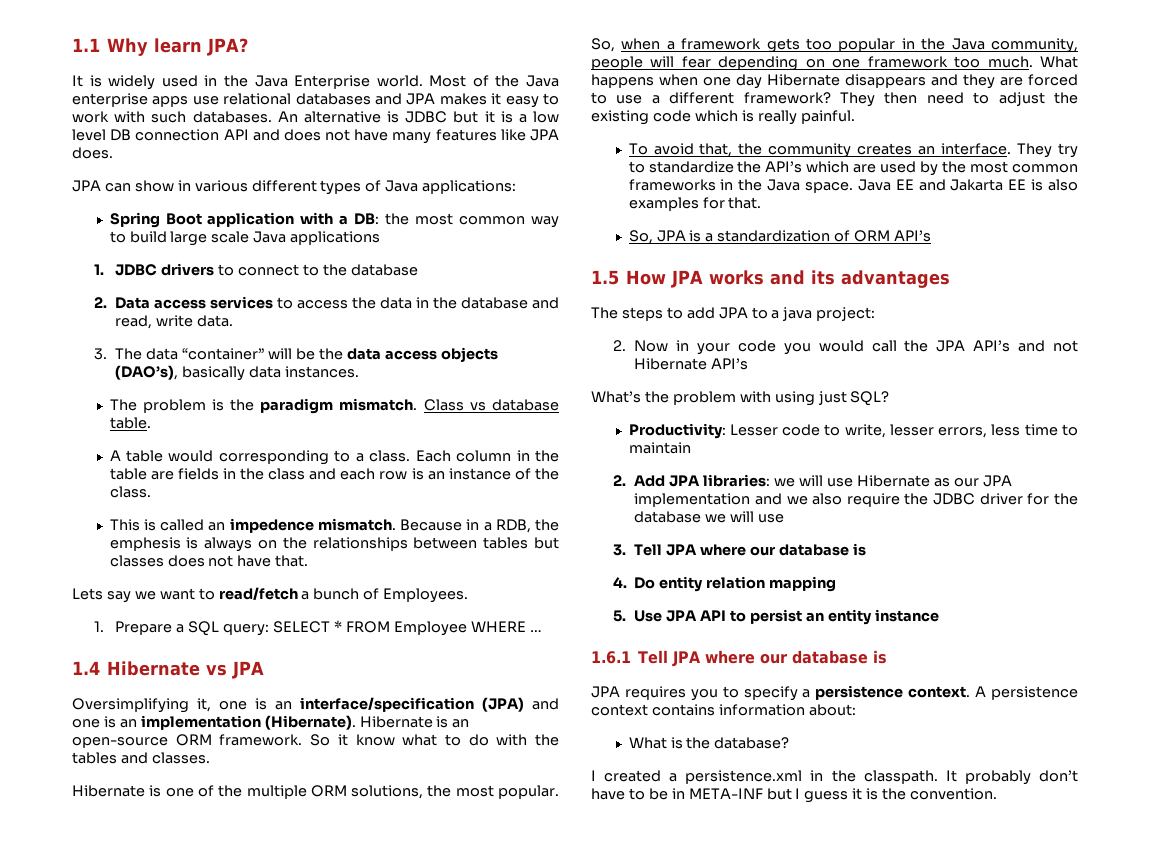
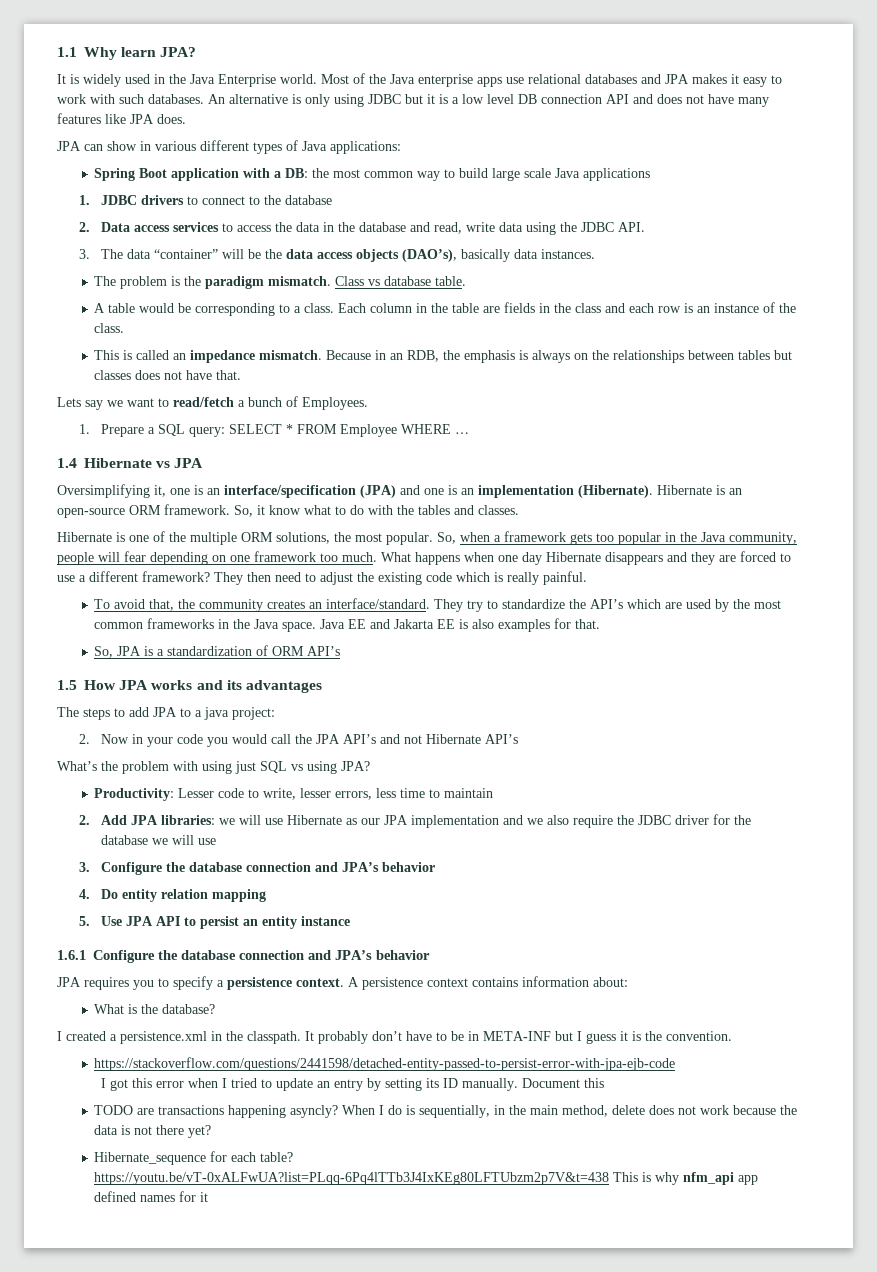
(399, 117) none -> [305,94,364,107] only using
[197,315,234,327] data. -> [499,222,646,235] data using the JDBC API.
(214, 456) none -> [178,303,192,313] be
[229,518,314,533] impedence -> [190,350,256,363] impedance
[483,522,492,531] a -> [390,353,404,360] an
[109,537,181,551] emphesis -> [464,350,516,363] emphasis
[310,734,331,746] So -> [234,505,253,517] So,
[941,143,1012,155] interface. -> [326,598,431,609] interface/standard.
[850,391,890,406] SQL? -> [260,761,370,774] SQL vs using JPA?
[634,543,866,556] Tell JPA where our database is -> [101,862,436,875] Configure the database connection and JPA’s behavior
[638,650,888,667] Tell JPA where our database is -> [93,950,430,963] Configure the database connection and JPA’s behavior
(998, 794) none -> [94,1057,676,1071] [101,1078,605,1091] [94,1105,798,1118] [94,1125,212,1138] [94,1151,294,1165] [94,1172,759,1185] [94,1191,209,1202] // https://stackoverflow.com/questions/2441598/detached-entity-passed-to-persist-error-with-jpa-ejb-code // I got this error when I tried to update an entry by setting its ID manually. Document this // TODO are transactions happening asyncly? When I do is sequentially, in the main method, delete does not work because the data is not there yet? // Hibernate_sequence for each table? https://youtu.be/vT-0xALFwUA?list=PLqq-6Pq4lTTb3J4IxKEg80LFTUbzm2p7V&t=438 This is why nfm_api app defined names for it

